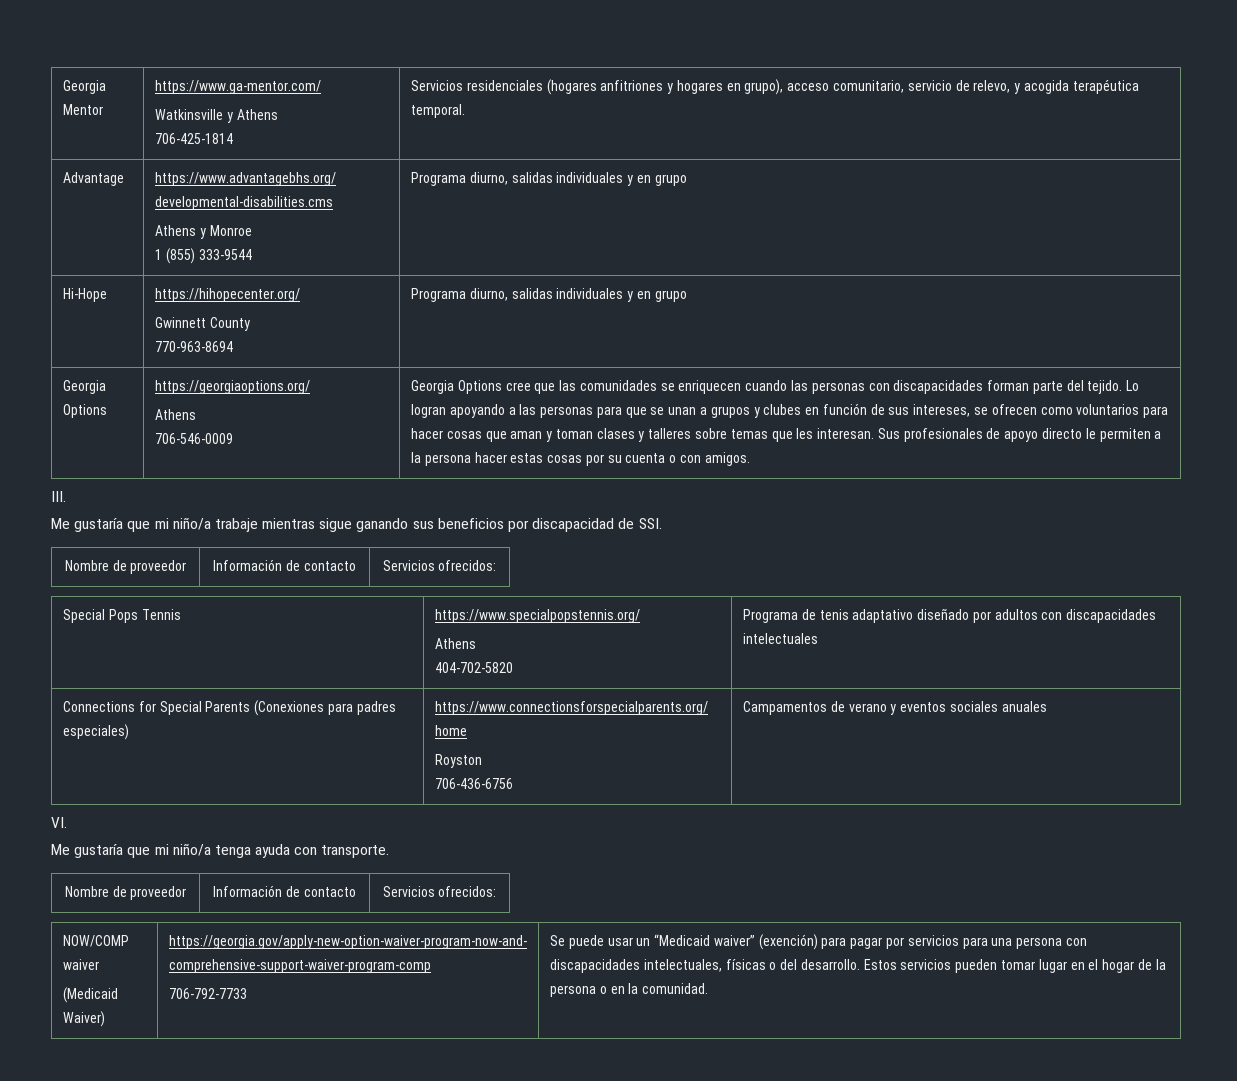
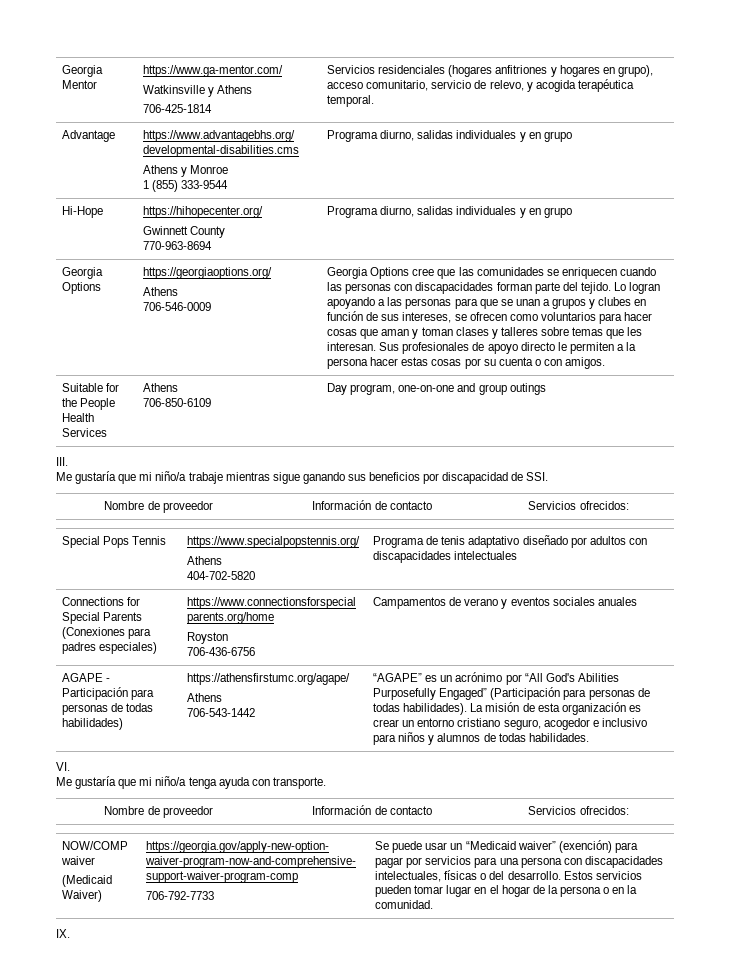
(750, 459) none -> [62,383,120,392] [62,398,116,410] [62,413,95,422] [62,428,108,437] [143,383,179,392] [143,398,212,407] [327,383,546,395] // Suitable for the People Health Services | Athens // 706-850-6109 | Day program, one-on-one and group outings
(1047, 706) none -> [62,673,111,682] [62,687,155,700] [62,703,154,715] [62,718,124,730] [187,673,351,685] [187,693,223,702] [187,708,256,717] [373,672,619,685] [373,687,650,700] [373,702,641,715] [373,718,647,730] [373,732,589,745] // AGAPE - Participación para personas de todas habilidades) | https://athensfirstumc.org/agape/ // Athens // 706-543-1442 | “AGAPE” es un acrónimo por “All God's Abilities Purposefully Engaged” (Participación para personas de todas habilidades). La misión de esta organización es crear un entorno cristiano seguro, acogedor e inclusivo para niños y alumnos de todas habilidades.
(709, 988) none -> [56,929,70,938] // IX.

